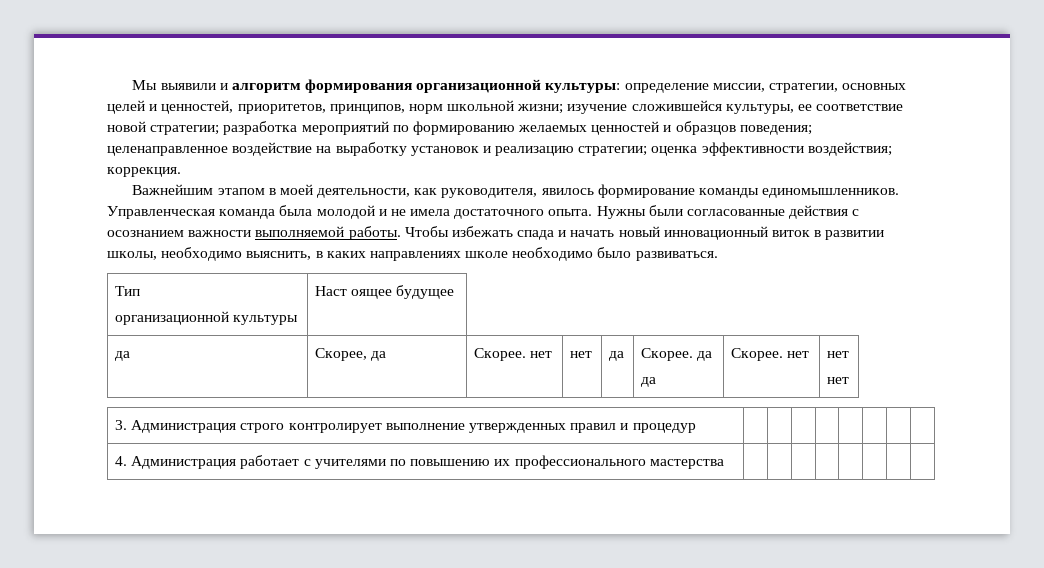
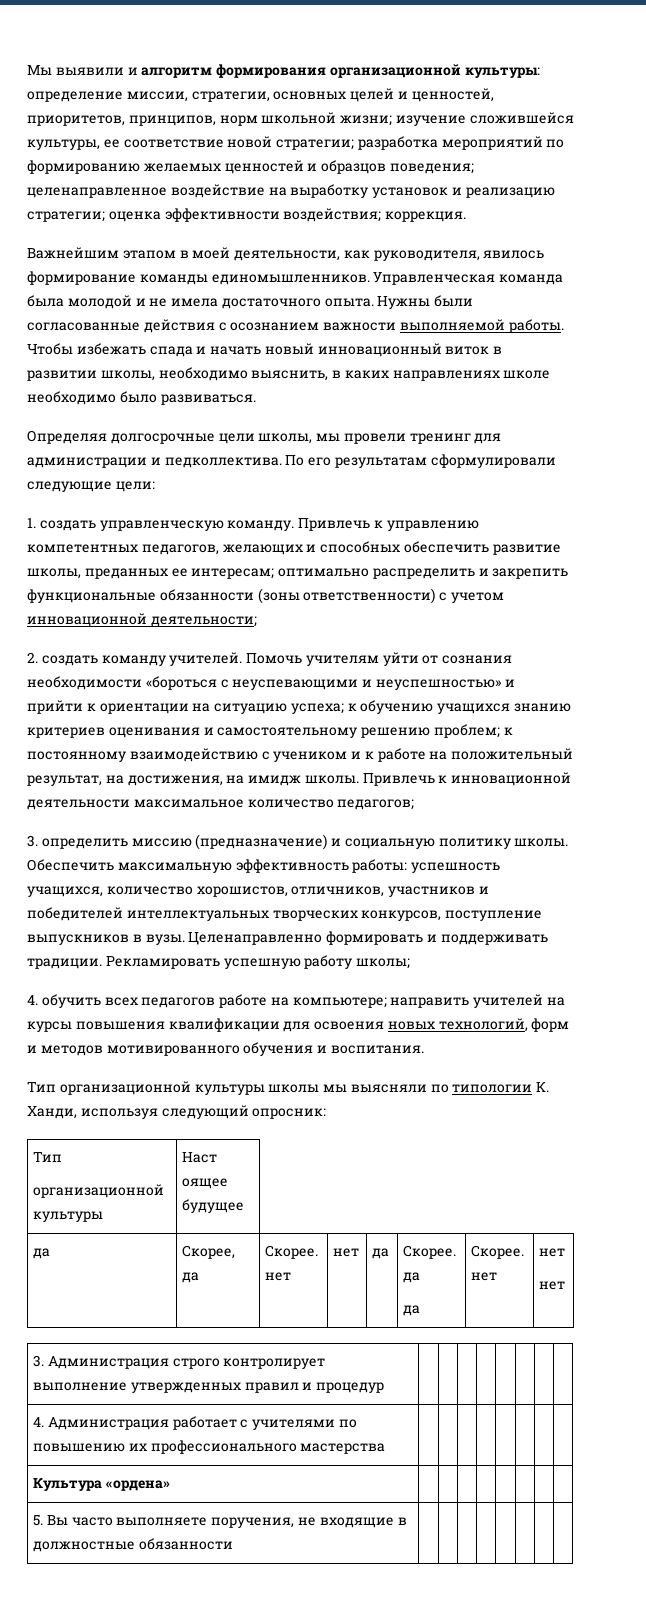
(718, 256) none -> [27,430,502,444] [27,454,556,468] [27,481,155,492] [27,518,479,531] [27,541,561,555] [27,568,569,579] [27,588,504,604] [27,613,257,627] [27,652,513,666] [27,676,515,690] [27,700,572,714] [27,724,513,738] [27,748,574,762] [27,772,572,786] [27,799,415,810] [27,834,569,850] [27,859,501,873] [27,886,489,897] [27,907,543,921] [27,931,548,945] [27,955,411,969] [27,994,566,1008] [27,1018,570,1032] [27,1042,424,1056] [27,1081,550,1095] [27,1105,327,1119] // Определяя долгосрочные цели школы, мы провели тренинг для администрации и педколлектива. По его результатам сформулировали следующие цели: // 1. создать управленческую команду. Привлечь к управлению компетентных педагогов, желающих и способных обеспечить развитие школы, преданных ее интересам; оптимально распределить и закрепить функциональные обязанности (зоны ответственности) с учетом инновационной деятельности; // 2. создать команду учителей. Помочь учителям уйти от сознания необходимости «бороться с неуспевающими и неуспешностью» и прийти к ориентации на ситуацию успеха; к обучению учащихся знанию критериев оценивания и самостоятельному решению проблем; к постоянному взаимодействию с учеником и к работе на положительный результат, на достижения, на имидж школы. Привлечь к инновационной деятельности максимальное количество педагогов; // 3. определить миссию (предназначение) и социальную политику школы. Обеспечить максимальную эффективность работы: успешность учащихся, количество хорошистов, отличников, участников и победителей интеллектуальных творческих конкурсов, поступление выпускников в вузы. Целенаправленно формировать и поддерживать традиции. Рекламировать успешную работу школы; // 4. обучить всех педагогов работе на компьютере; направить учителей на курсы повышения квалификации для освоения новых технологий, форм и методов мотивированного обучения и воспитания. // Тип организационной культуры школы мы выясняли по типологии К. Ханди, используя следующий опросник:
(724, 464) none -> [33,1477,170,1491] [33,1515,407,1528] [33,1538,233,1552] // Культура «ордена» | | | | | | | | // 5. Вы часто выполняете поручения, не входящие в должностные обязанности | | | | | | | |

